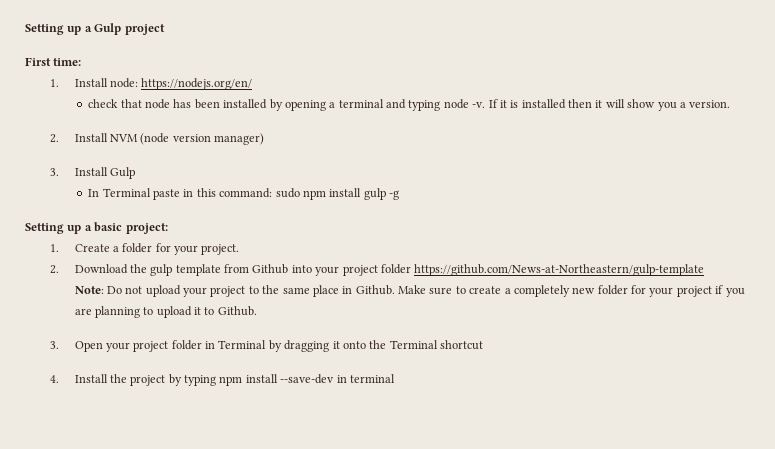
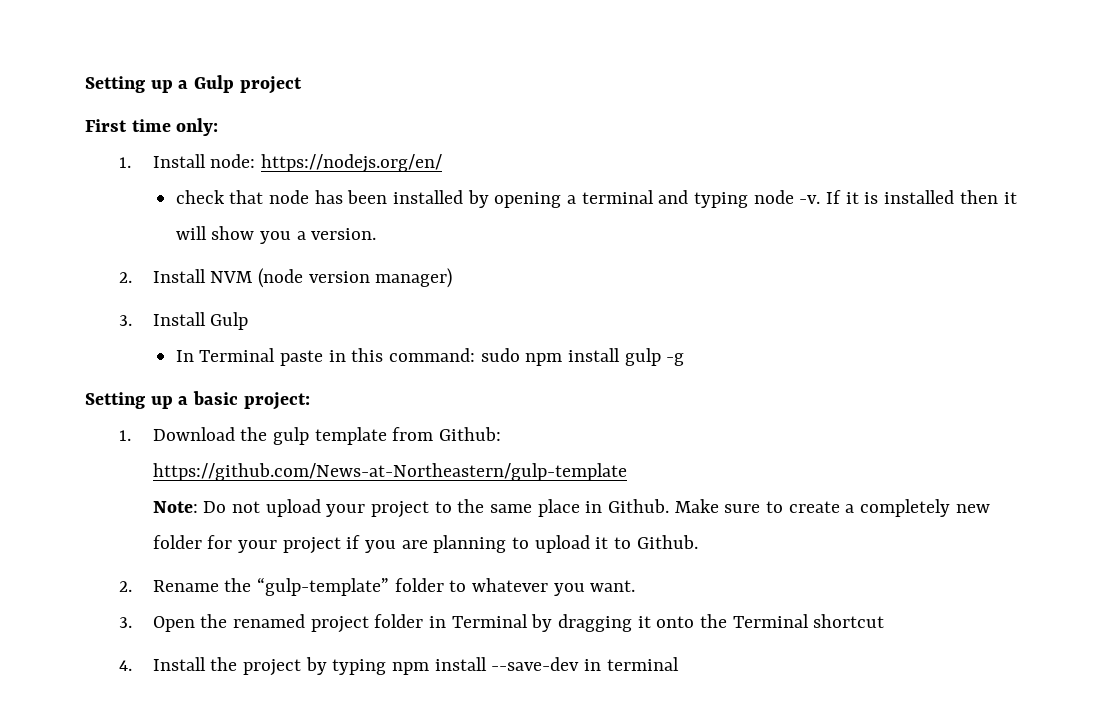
[53,58,82,66] time: -> [131,118,219,136] time only:
[74,243,240,255] [49,265,59,274] Create a folder for your project. // 2. -> (131, 435) none
[252,264,411,276] Github into your project folder -> [439,427,502,441] Github: //
[49,341,130,352] 3. Open your -> [118,577,636,596] [118,614,306,632] 2. Rename the “gulp-template” folder to whatever you want. // 3. Open the renamed

